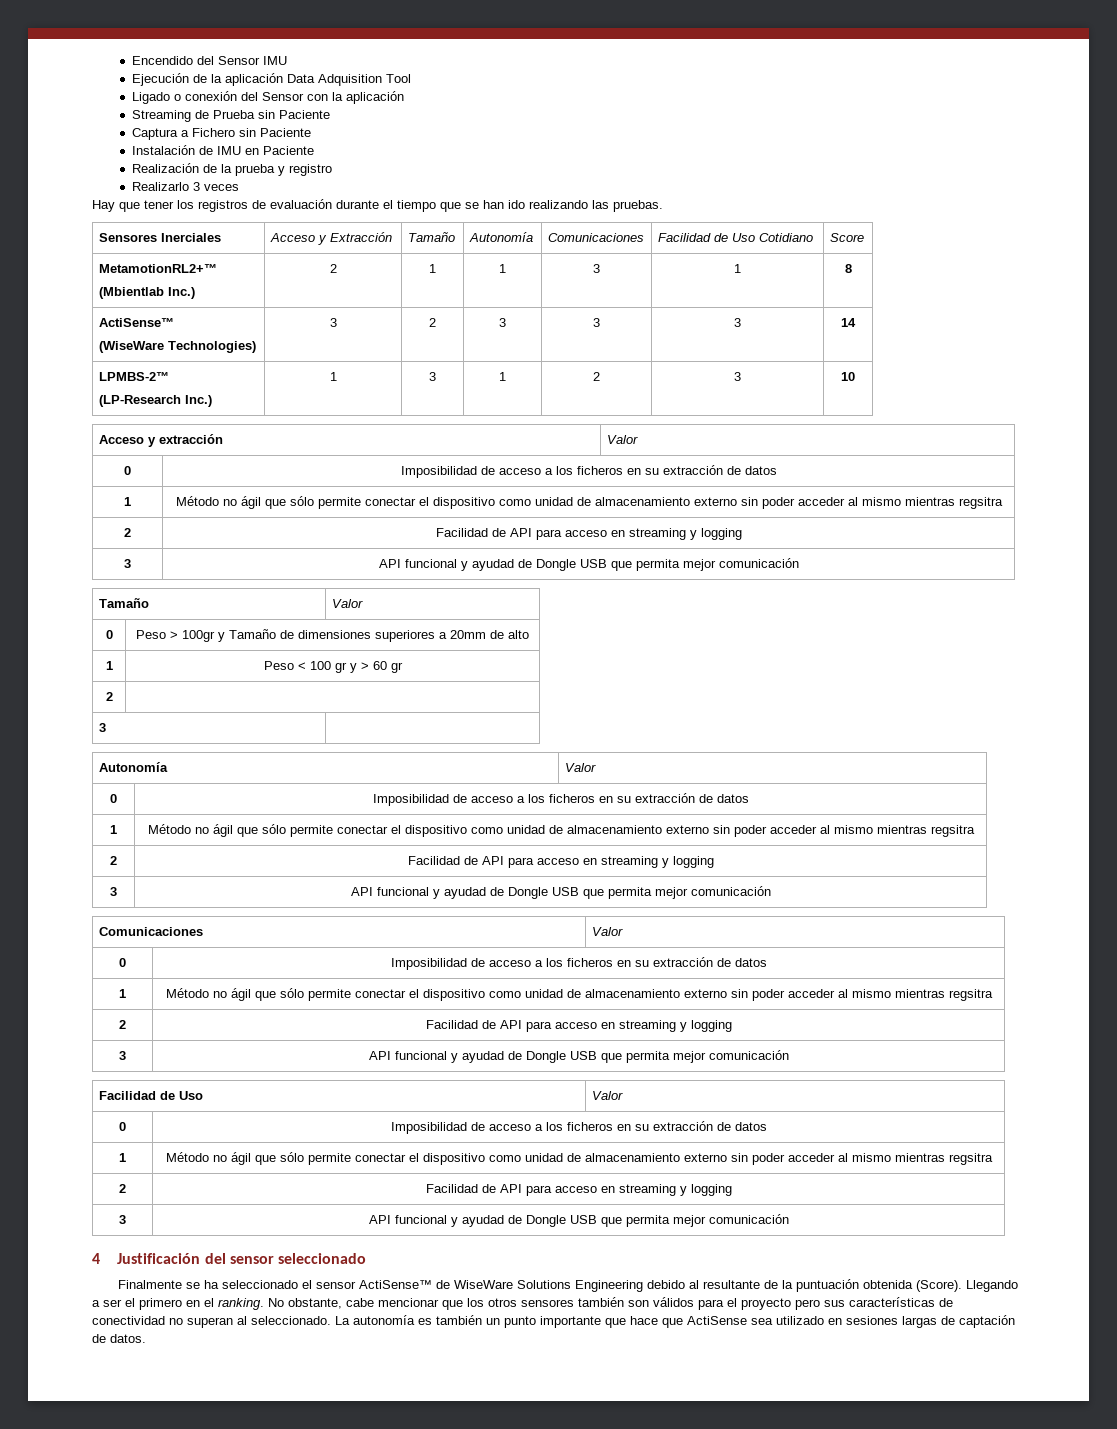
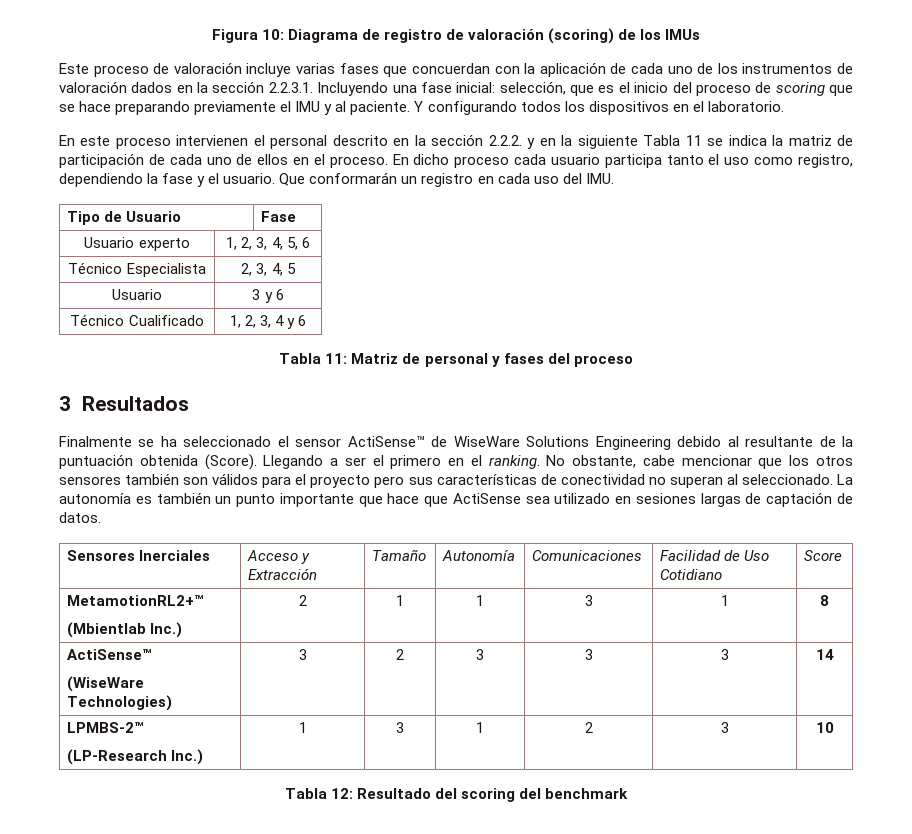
[131,56,287,65] [131,73,411,86] [131,91,404,104] [131,110,330,122] [131,128,311,140] [131,145,314,155] [131,163,332,176] [131,182,239,191] [92,199,663,212] Encendido del Sensor IMU // Ejecución de la aplicación Data Adquisition Tool // Ligado o conexión del Sensor con la aplicación // Streaming de Prueba sin Paciente // Captura a Fichero sin Paciente // Instalación de IMU en Paciente // Realización de la prueba y registro // Realizarlo 3 veces // Hay que tener los registros de evaluación durante el tiempo que se han ido realizando las pruebas. -> [211,28,701,44] [59,62,853,77] [59,81,853,96] [59,101,784,115] [59,134,854,149] [59,153,854,168] [59,172,614,187] [67,211,182,225] [261,211,297,222] [84,237,190,251] [226,237,310,250] [68,262,206,277] [241,263,296,276] [112,289,162,300] [252,289,284,303] [70,314,204,326] [229,315,307,329] [279,353,633,367] [59,396,189,411] [59,436,854,450] [59,454,853,470] [59,473,853,488] [59,492,853,507] [59,512,101,523] Figura 10: Diagrama de registro de valoración (scoring) de los IMUs // Este proceso de valoración incluye varias fases que concuerdan con la aplicación de cada uno de los instrumentos de valoración dados en la sección 2.2.3.1. Incluyendo una fase inicial: selección, que es el inicio del proceso de scoring que se hace preparando previamente el IMU y al paciente. Y configurando todos los dispositivos en el laboratorio. // En este proceso intervienen el personal descrito en la sección 2.2.2. y en la siguiente Tabla 11 se indica la matriz de participación de cada uno de ellos en el proceso. En dicho proceso cada usuario participa tanto el uso como registro, dependiendo la fase y el usuario. Que conformarán un registro en cada uso del IMU. // Tipo de Usuario | Fase // Usuario experto | 1, 2, 3, 4, 5, 6 // Técnico Especialista | 2, 3, 4, 5 // Usuario | 3 y 6 // Técnico Cualificado | 1, 2, 3, 4 y 6 // Tabla 11: Matriz de personal y fases del proceso // 3 Resultados // Finalmente se ha seleccionado el sensor ActiSense™ de WiseWare Solutions Engineering debido al resultante de la puntuación obtenida (Score). Llegando a ser el primero en el ranking. No obstante, cabe mencionar que los otros sensores también son válidos para el proyecto pero sus características de conectividad no superan al seleccionado. La autonomía es también un punto importante que hace que ActiSense sea utilizado en sesiones largas de captación de datos.
[98,434,223,447] [606,435,638,444] [124,466,131,475] [400,465,777,478] [124,497,131,506] [175,496,1003,509] [124,528,131,537] [435,528,742,540] [124,559,131,568] [378,558,799,571] [98,598,149,608] [331,599,363,608] [105,630,113,639] [136,629,529,642] [105,661,113,670] [263,661,403,673] [105,692,113,701] [98,723,106,732] [98,762,168,772] [564,763,596,772] [110,794,117,803] [372,793,749,806] [110,825,117,834] [147,824,975,837] [110,856,117,865] [407,856,714,868] [110,887,117,896] [350,886,771,899] [98,927,203,936] [591,927,623,936] [119,958,126,967] [390,957,767,970] [119,989,126,998] [165,988,993,1001] [119,1020,126,1029] [425,1020,732,1032] [119,1051,126,1060] [368,1050,789,1063] [98,1091,203,1100] [591,1091,623,1100] [119,1122,126,1131] [390,1121,767,1134] [119,1153,126,1162] [165,1152,993,1165] [119,1184,126,1193] [425,1184,732,1196] [119,1215,126,1224] [368,1214,789,1227] [92,1253,367,1264] [118,1279,1019,1292] [92,1297,953,1310] [92,1315,1015,1328] [92,1334,146,1343] // Acceso y extracción | Valor // 0 | Imposibilidad de acceso a los ficheros en su extracción de datos // 1 | Método no ágil que sólo permite conectar el dispositivo como unidad de almacenamiento externo sin poder acceder al mismo mientras regsitra // 2 | Facilidad de API para acceso en streaming y logging // 3 | API funcional y ayudad de Dongle USB que permita mejor comunicación // Tamaño | Valor // 0 | Peso > 100gr y Tamaño de dimensiones superiores a 20mm de alto // 1 | Peso < 100 gr y > 60 gr // 2 | // 3 | // Autonomía | Valor // 0 | Imposibilidad de acceso a los ficheros en su extracción de datos // 1 | Método no ágil que sólo permite conectar el dispositivo como unidad de almacenamiento externo sin poder acceder al mismo mientras regsitra // 2 | Facilidad de API para acceso en streaming y logging // 3 | API funcional y ayudad de Dongle USB que permita mejor comunicación // Comunicaciones | Valor // 0 | Imposibilidad de acceso a los ficheros en su extracción de datos // 1 | Método no ágil que sólo permite conectar el dispositivo como unidad de almacenamiento externo sin poder acceder al mismo mientras regsitra // 2 | Facilidad de API para acceso en streaming y logging // 3 | API funcional y ayudad de Dongle USB que permita mejor comunicación // Facilidad de Uso | Valor // 0 | Imposibilidad de acceso a los ficheros en su extracción de datos // 1 | Método no ágil que sólo permite conectar el dispositivo como unidad de almacenamiento externo sin poder acceder al mismo mientras regsitra // 2 | Facilidad de API para acceso en streaming y logging // 3 | API funcional y ayudad de Dongle USB que permita mejor comunicación // 4 Justificación del sensor seleccionado // Finalmente se ha seleccionado el sensor ActiSense™ de WiseWare Solutions Engineering debido al resultante de la puntuación obtenida (Score). Llegando a ser el primero en el ranking. No obstante, cabe mencionar que los otros sensores también son válidos para el proyecto pero sus características de conectividad no superan al seleccionado. La autonomía es también un punto importante que hace que ActiSense sea utilizado en sesiones largas de captación de datos. -> [284,788,629,802] // Tabla 12: Resultado del scoring del benchmark

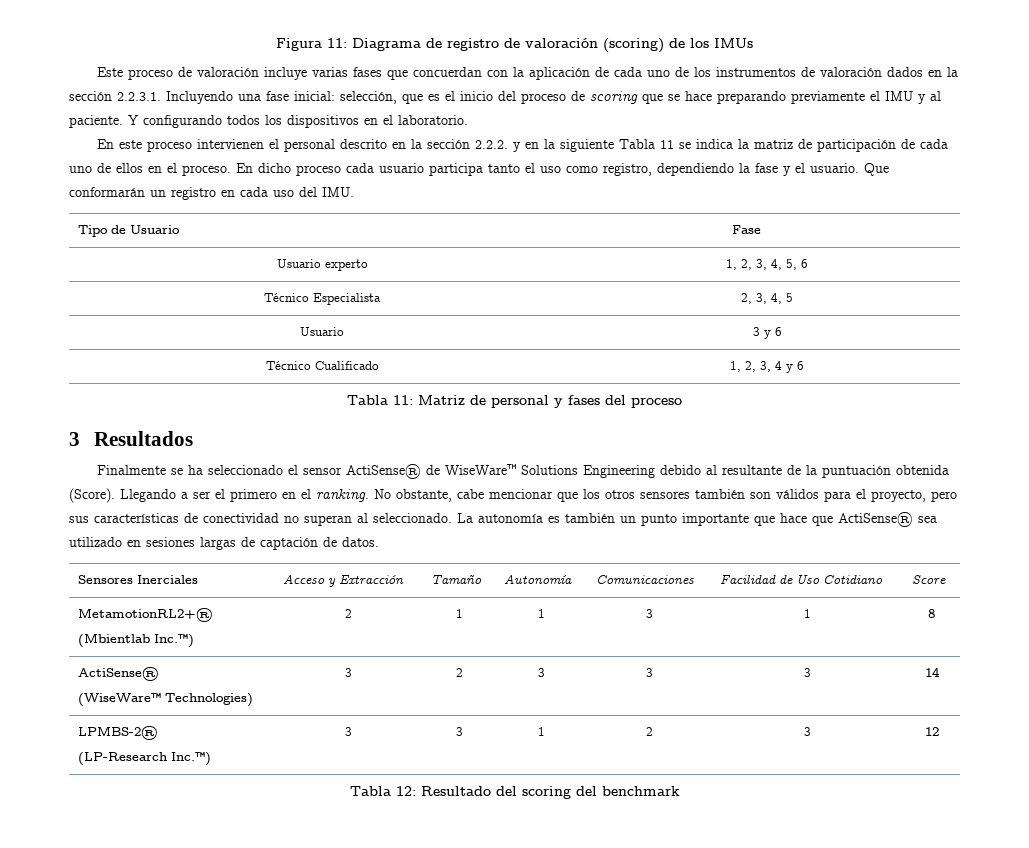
[261,29,284,40] 10: -> [327,38,347,48] 11:
[347,436,520,447] ActiSense™ de WiseWare -> [346,463,517,479] ActiSense® de WiseWare™
[310,475,371,488] proyecto -> [871,490,926,502] proyecto,
[452,493,521,504] ActiSense -> [838,512,913,527] ActiSense®
[67,595,204,606] MetamotionRL2+™ -> [78,608,214,622] MetamotionRL2+®
[150,622,183,638] Inc.) -> [154,633,195,648] Inc.™)
[67,649,152,660] [67,676,145,692] ActiSense™ // (WiseWare -> [78,667,160,681] [78,692,162,706] ActiSense® // (WiseWare™
[67,722,144,733] LPMBS-2™ -> [78,726,159,740] LPMBS-2®
[171,749,204,765] [298,722,307,733] Inc.) | 1 -> [171,751,212,766] [345,727,353,736] Inc.™) | 3
[815,722,834,733] 10 -> [924,727,939,736] 12

